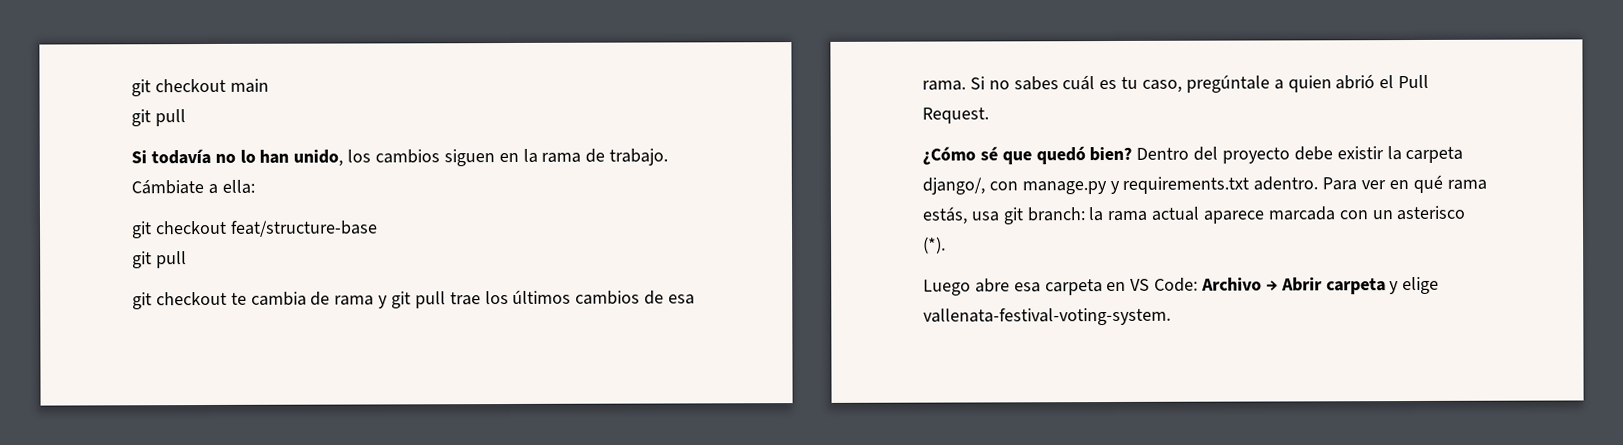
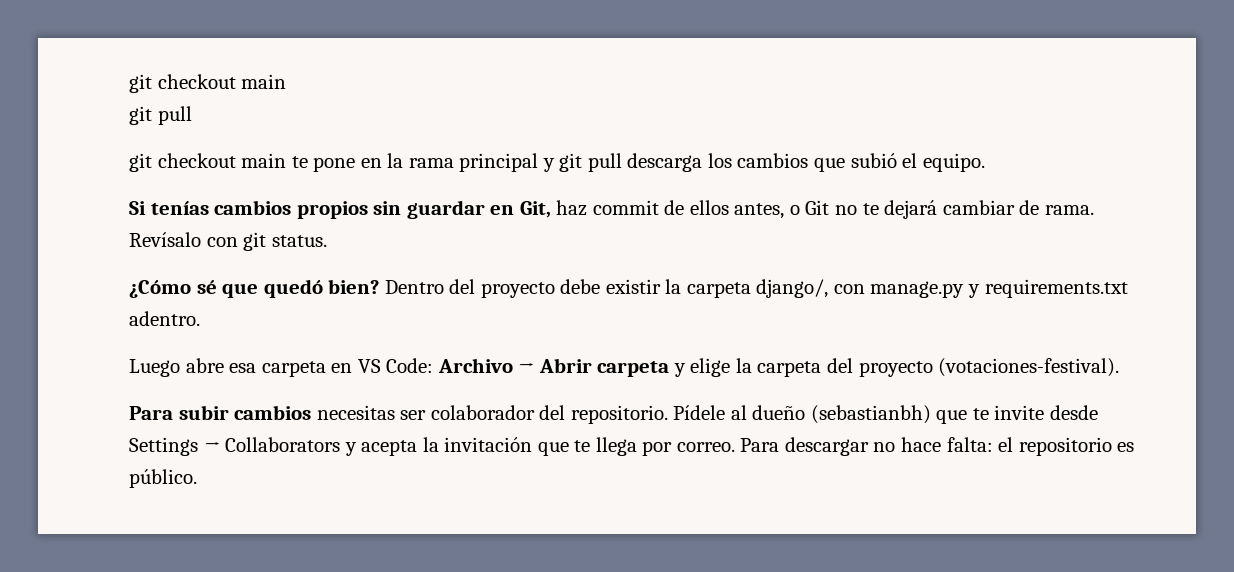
[131,148,669,167] [131,179,255,195] [131,220,378,239] [132,251,187,269] [132,289,696,310] [922,74,1430,93] [922,107,989,124] Si todavía no lo han unido, los cambios siguen en la rama de trabajo. Cámbiate a ella: // git checkout feat/structure-base // git pull // git checkout te cambia de rama y git pull trae los últimos cambios de esa rama. Si no sabes cuál es tu caso, pregúntale a quien abrió el Pull Request. -> [129,153,985,172] [129,200,1094,219] [129,232,327,251] git checkout main te pone en la rama principal y git pull descarga los cambios que subió el equipo. // Si tenías cambios propios sin guardar en Git, haz commit de ellos antes, o Git no te dejará cambiar de rama. Revísalo con git status.
[1322,174,1487,194] [922,205,1466,225] [923,236,946,254] Para ver en qué rama estás, usa git branch: la rama actual aparece marcada con un asterisco (*). -> (200, 318) none
[923,307,1171,326] vallenata-festival-voting-system. -> [735,358,1120,377] [129,405,1099,424] [129,437,1135,456] [129,469,197,488] la carpeta del proyecto (votaciones-festival). // Para subir cambios necesitas ser colaborador del repositorio. Pídele al dueño (sebastianbh) que te invite desde Settings → Collaborators y acepta la invitación que te llega por correo. Para descargar no hace falta: el repositorio es público.

